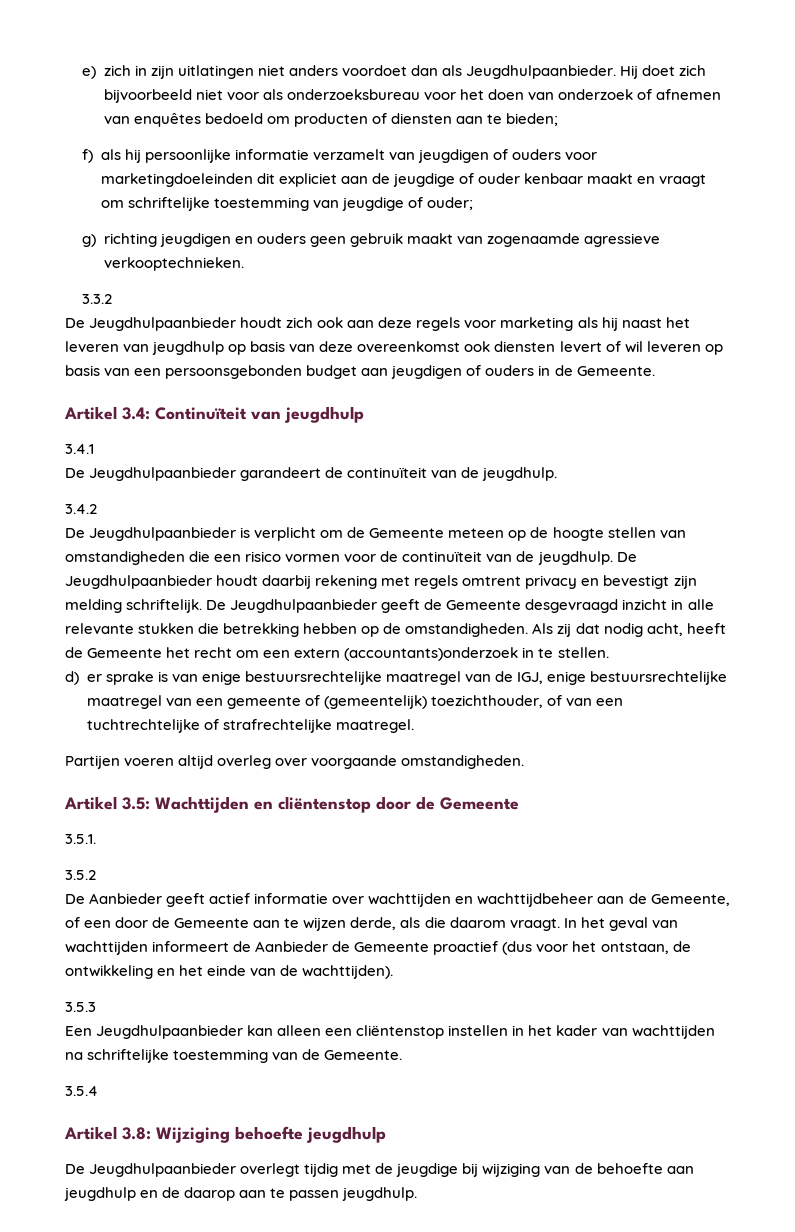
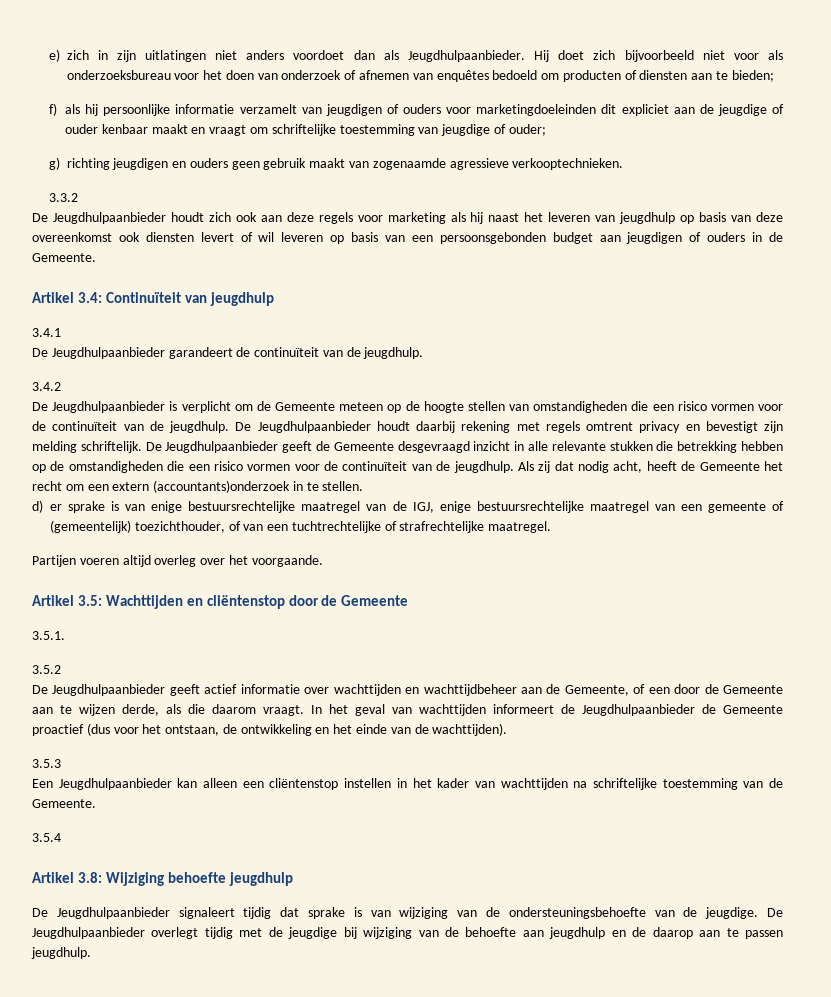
[405,623,529,637] omstandigheden. -> [68,461,514,473] omstandigheden die een risico vormen voor de continuïteit van de jeugdhulp.
[311,755,525,769] voorgaande omstandigheden. -> [228,555,323,567] het voorgaande.
[89,893,163,904] Aanbieder -> [52,684,166,696] Jeugdhulpaanbieder
[255,941,329,952] Aanbieder -> [582,704,695,716] Jeugdhulpaanbieder
(237, 1170) none -> [178,907,783,919] [32,927,145,939] signaleert tijdig dat sprake is van wijziging van de ondersteuningsbehoefte van de jeugdige. De Jeugdhulpaanbieder

